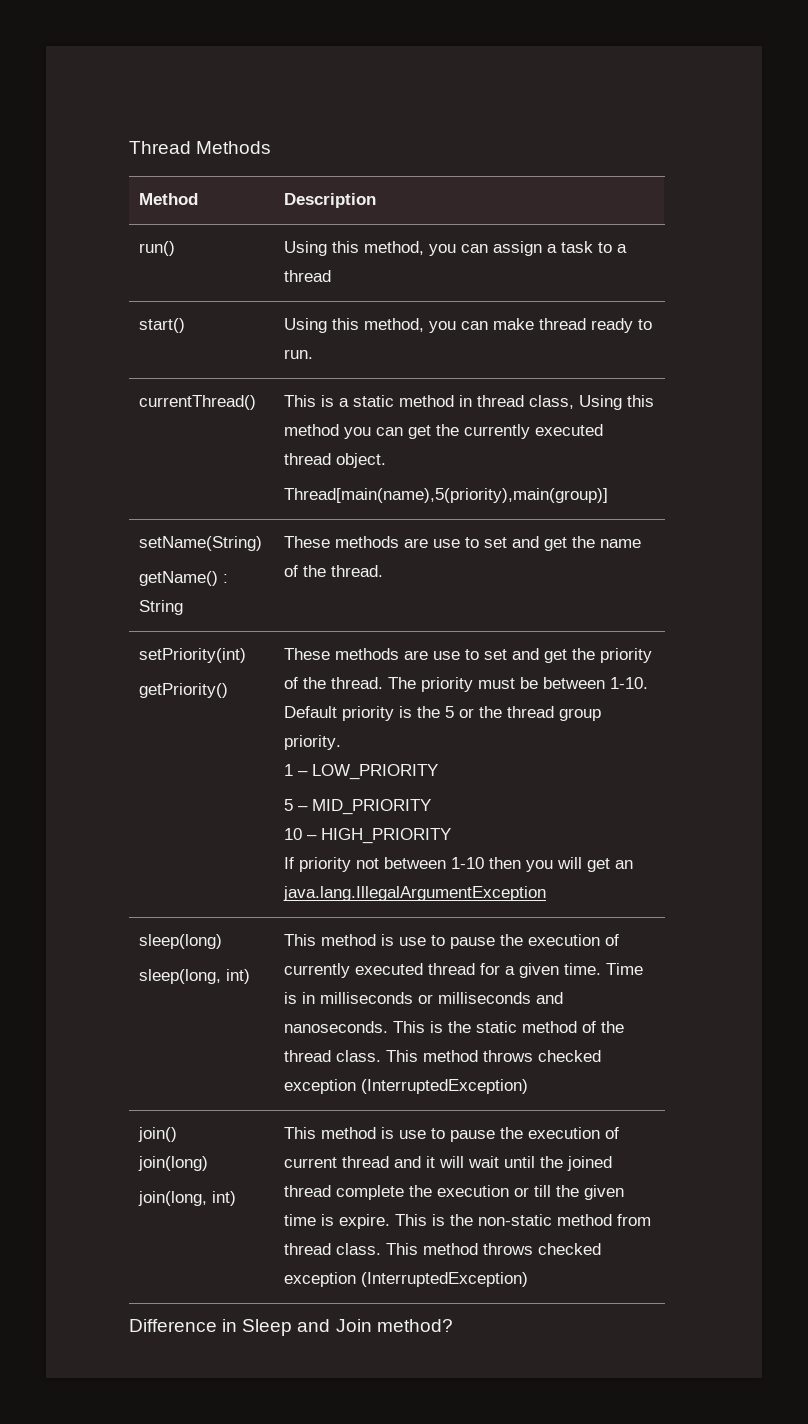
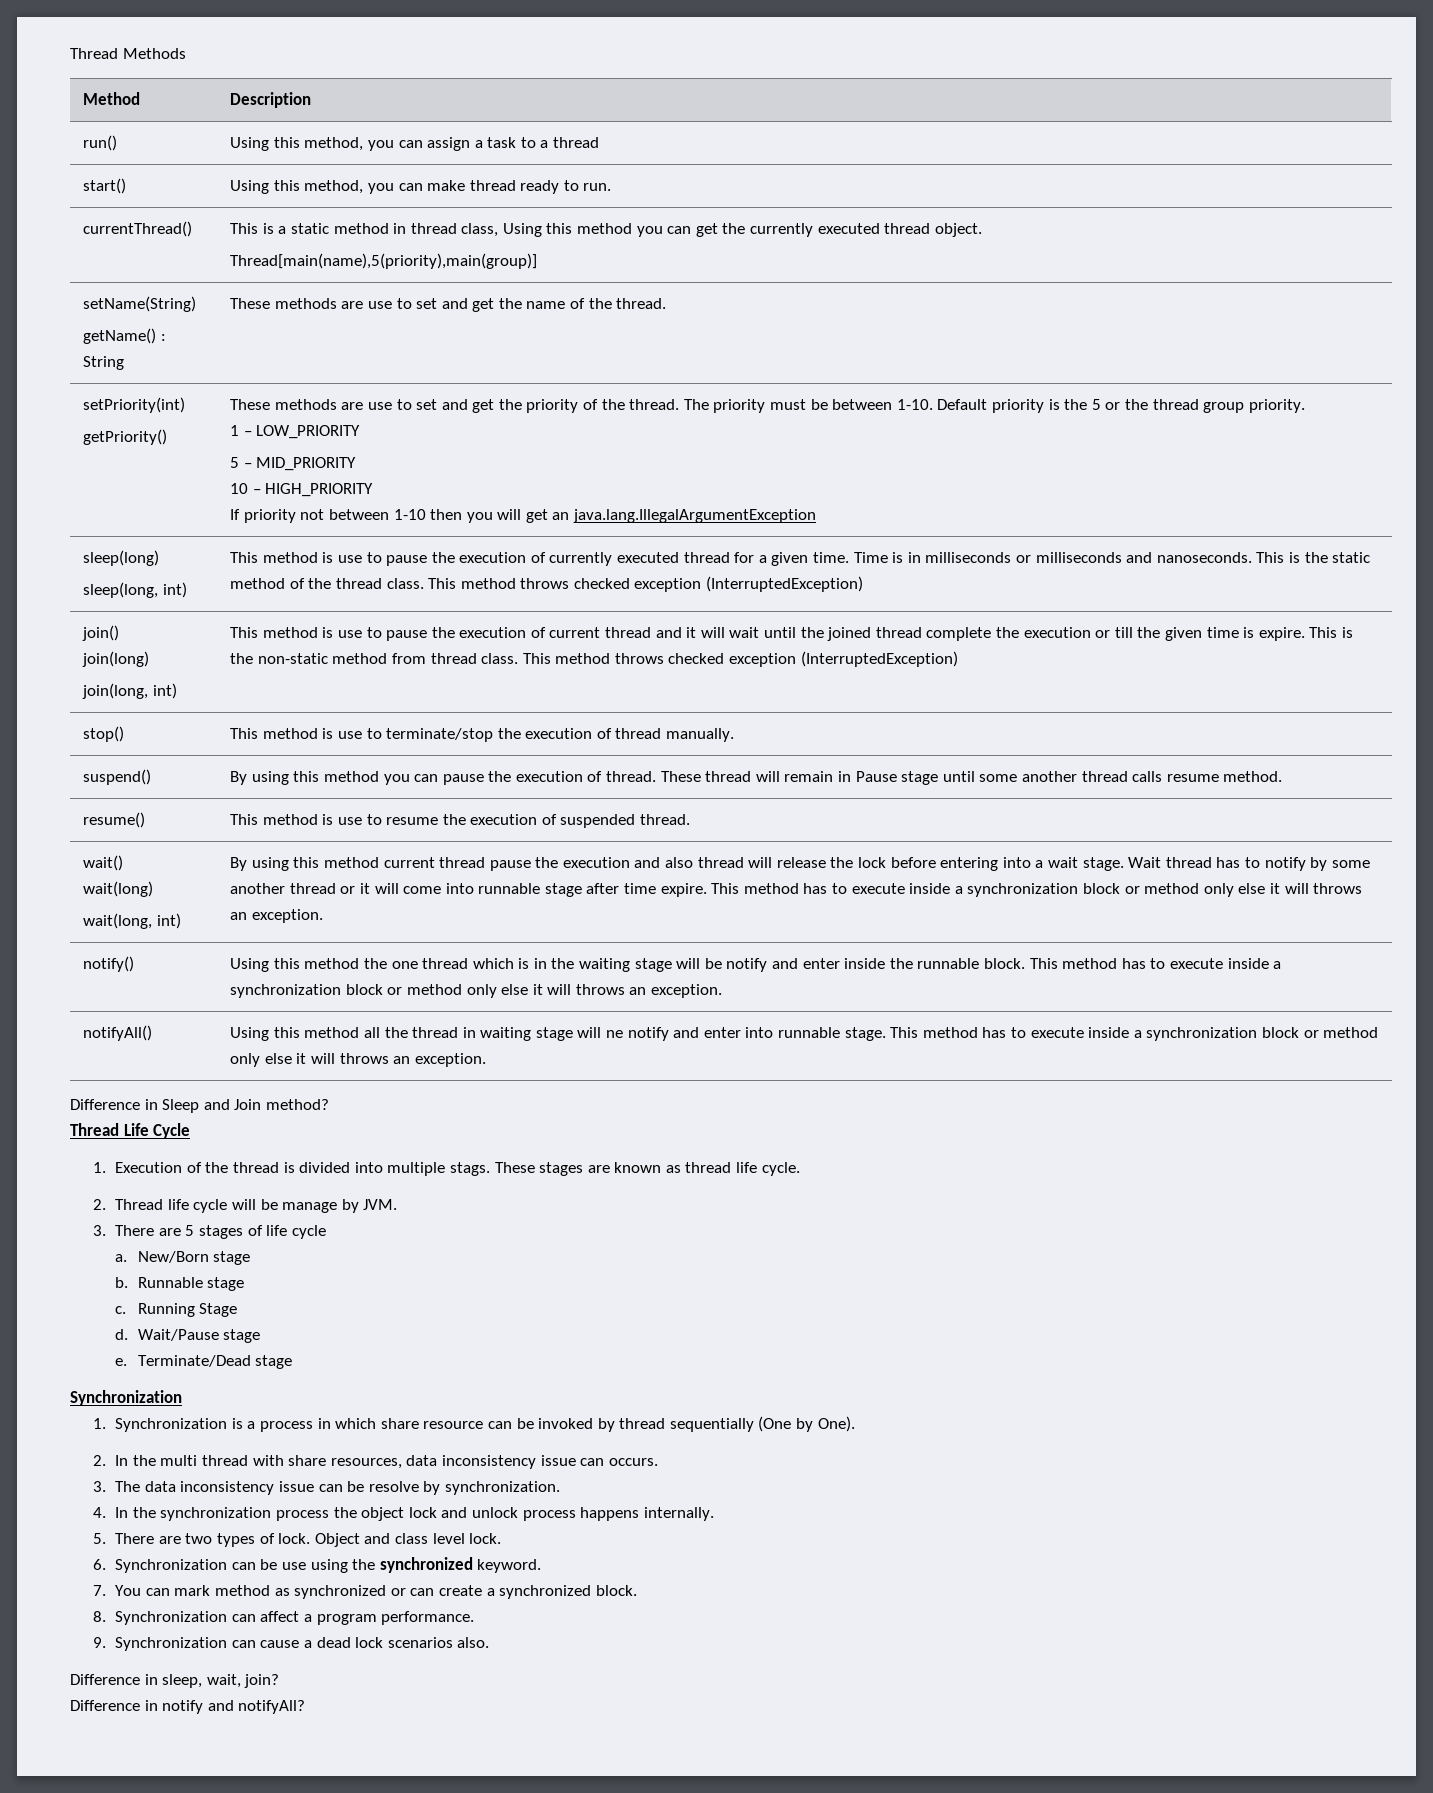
(529, 1279) none -> [83,726,125,742] [230,728,735,742] [83,769,152,785] [230,771,1283,785] [83,812,146,828] [230,814,691,828] [83,855,124,871] [83,881,154,897] [83,913,181,929] [230,857,1370,871] [230,883,1363,897] [230,909,323,923] [83,956,135,972] [230,958,1282,972] [230,984,723,998] [83,1025,153,1041] [230,1027,1379,1041] [230,1053,486,1067] // stop() | This method is use to terminate/stop the execution of thread manually. // suspend() | By using this method you can pause the execution of thread. These thread will remain in Pause stage until some another thread calls resume method. // resume() | This method is use to resume the execution of suspended thread. // wait() // wait(long) // wait(long, int) | By using this method current thread pause the execution and also thread will release the lock before entering into a wait stage. Wait thread has to notify by some another thread or it will come into runnable stage after time expire. This method has to execute inside a synchronization block or method only else it will throws an exception. // notify() | Using this method the one thread which is in the waiting stage will be notify and enter inside the runnable block. This method has to execute inside a synchronization block or method only else it will throws an exception. // notifyAll() | Using this method all the thread in waiting stage will ne notify and enter into runnable stage. This method has to execute inside a synchronization block or method only else it will throws an exception.
(453, 1325) none -> [70,1123,191,1139] [92,1162,800,1176] [92,1199,398,1213] [92,1225,326,1239] [115,1251,251,1265] [115,1277,245,1291] [115,1303,238,1317] [115,1329,261,1343] [115,1355,293,1369] [70,1390,182,1406] [92,1416,855,1432] [92,1455,658,1469] [92,1481,560,1495] [92,1507,714,1521] [92,1533,502,1547] [92,1557,542,1573] [92,1585,637,1599] [92,1611,475,1625] [92,1637,490,1651] [70,1674,280,1688] [70,1700,306,1714] // Thread Life Cycle // 1. Execution of the thread is divided into multiple stags. These stages are known as thread life cycle. // 2. Thread life cycle will be manage by JVM. // 3. There are 5 stages of life cycle // a. New/Born stage // b. Runnable stage // c. Running Stage // d. Wait/Pause stage // e. Terminate/Dead stage // Synchronization // 1. Synchronization is a process in which share resource can be invoked by thread sequentially (One by One). // 2. In the multi thread with share resources, data inconsistency issue can occurs. // 3. The data inconsistency issue can be resolve by synchronization. // 4. In the synchronization process the object lock and unlock process happens internally. // 5. There are two types of lock. Object and class level lock. // 6. Synchronization can be use using the synchronized keyword. // 7. You can mark method as synchronized or can create a synchronized block. // 8. Synchronization can affect a program performance. // 9. Synchronization can cause a dead lock scenarios also. // Difference in sleep, wait, join? // Difference in notify and notifyAll?

